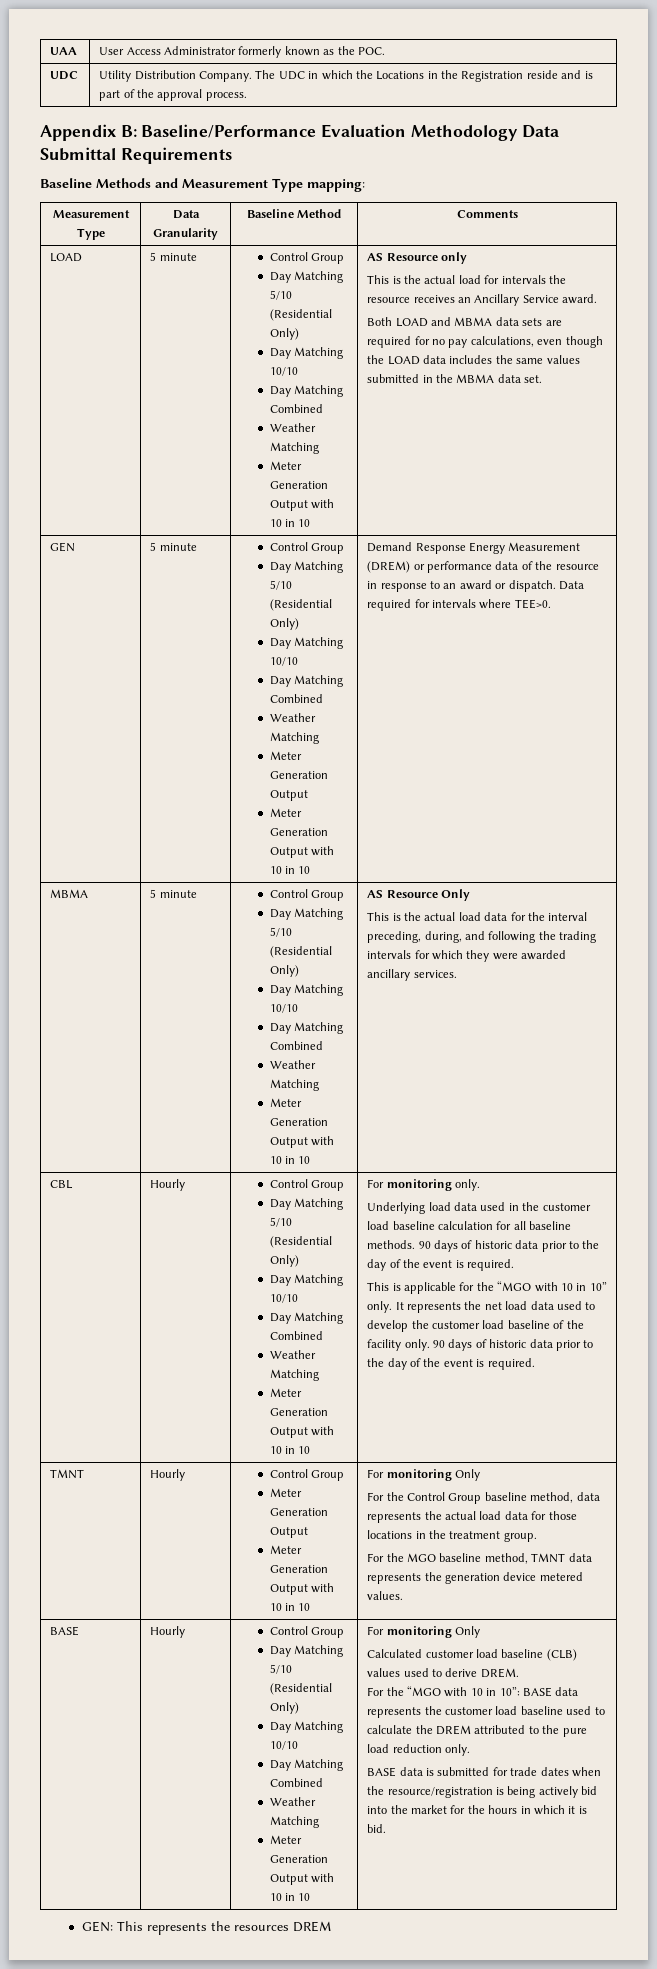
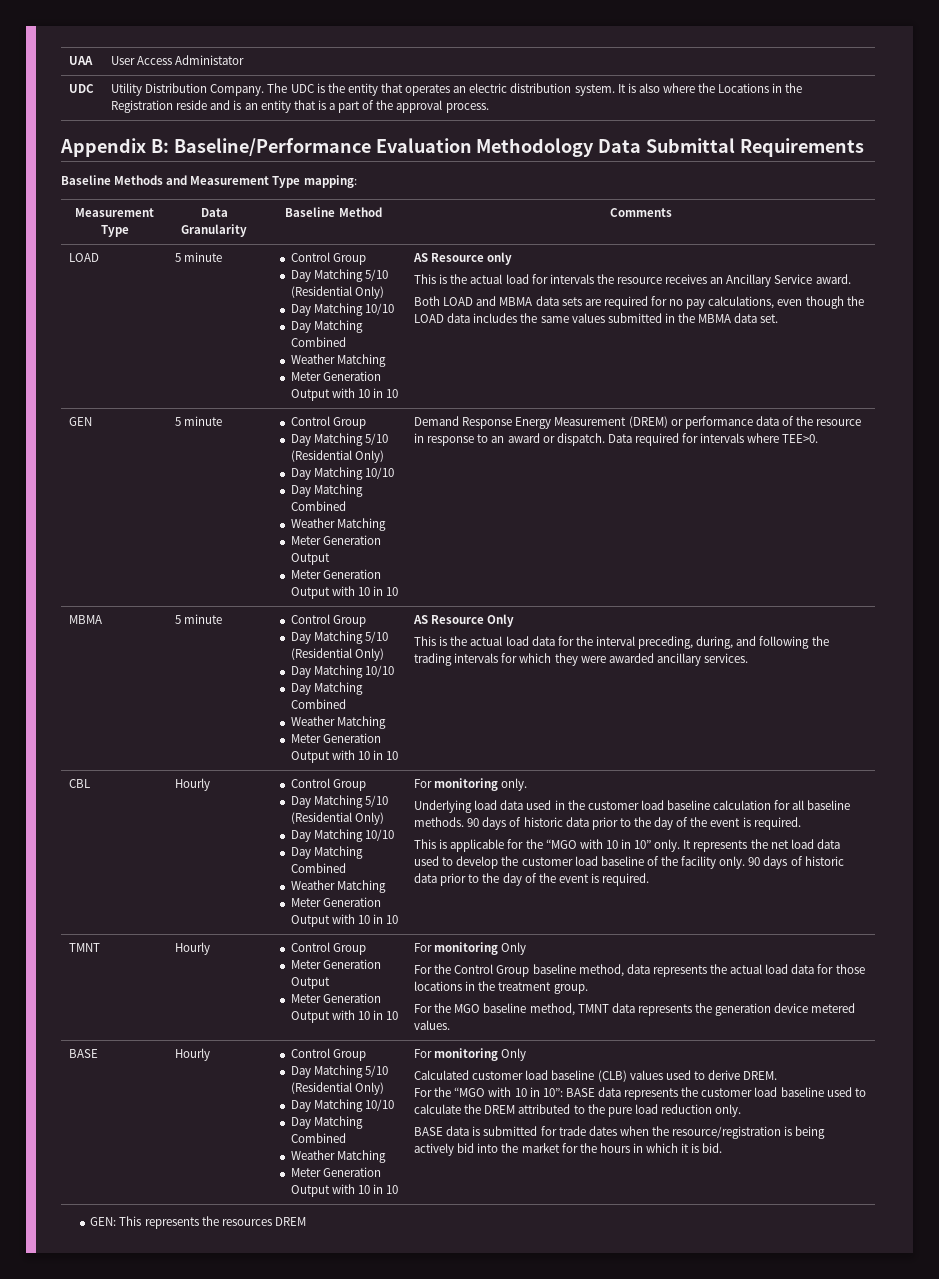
[164,46,385,58] Administrator formerly known as the POC. -> [175,55,245,65] Administator
[308,70,353,80] in which -> [316,83,695,96] is the entity that operates an electric distribution system. It is also where
(593, 75) none -> [244,100,336,113] an entity that is a

